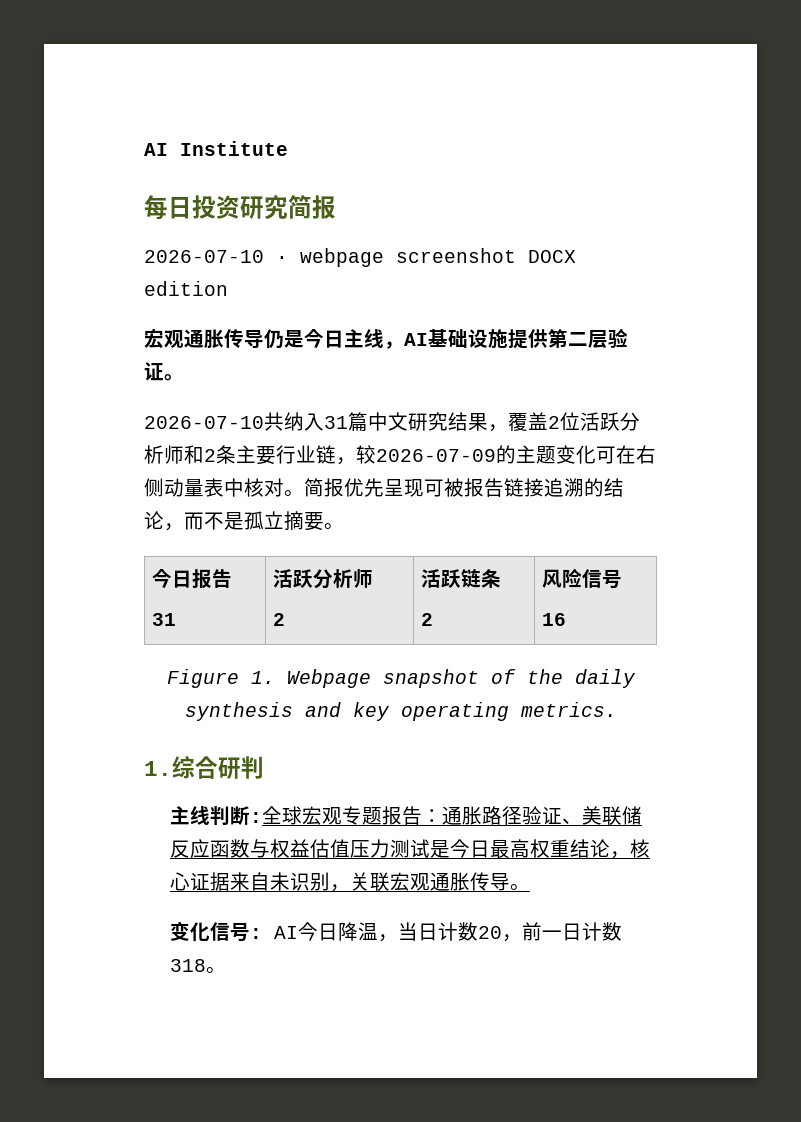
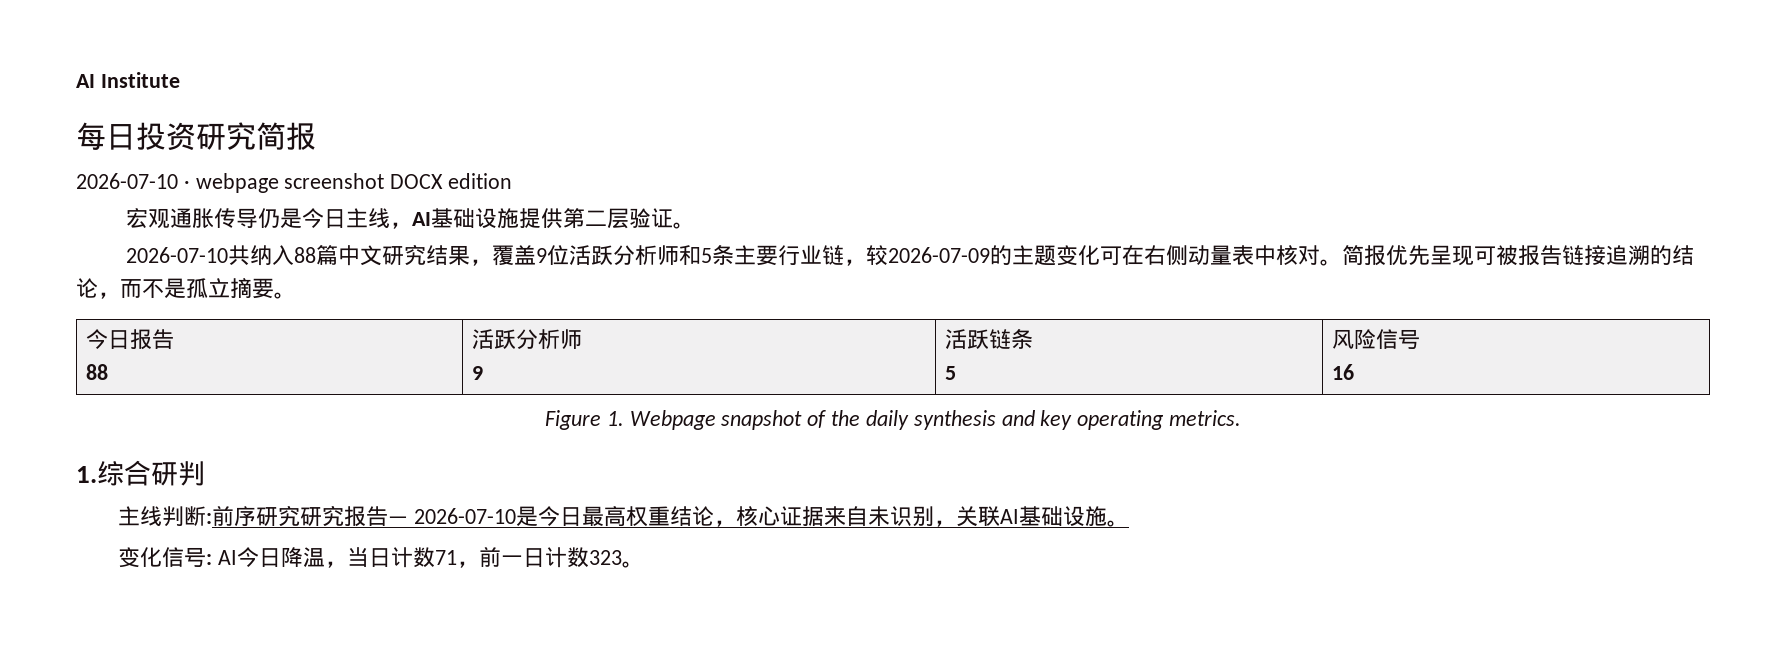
[324,416,348,429] 31 -> [293,247,316,263] 88
[548,416,560,429] 2 -> [535,248,547,263] 9
[204,449,216,462] 2 -> [700,248,712,263] 5
[152,613,177,626] 31 -> [86,364,109,380] 88
[273,613,286,626] 2 -> [472,366,484,380] 9
[421,613,434,626] 2 -> [945,366,957,380] 5
[261,806,642,825] [169,839,430,858] 全球宏观专题报告：通胀路径验证、美联储反应函数与权益估值压力测试 -> [212,505,516,527] 前序研究研究报告— 2026-07-10
[389,872,510,891] 宏观通胀传导 -> [999,506,1107,526] AI基础设施
[477,926,502,939] 20 -> [434,550,457,565] 71
[169,959,206,972] 318 -> [588,550,622,565] 323

